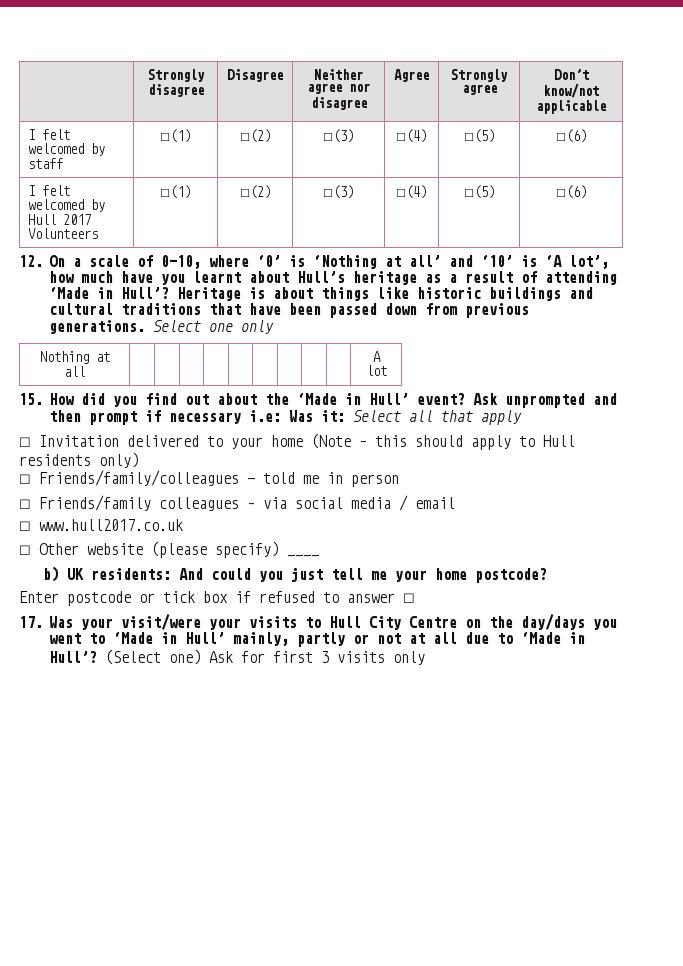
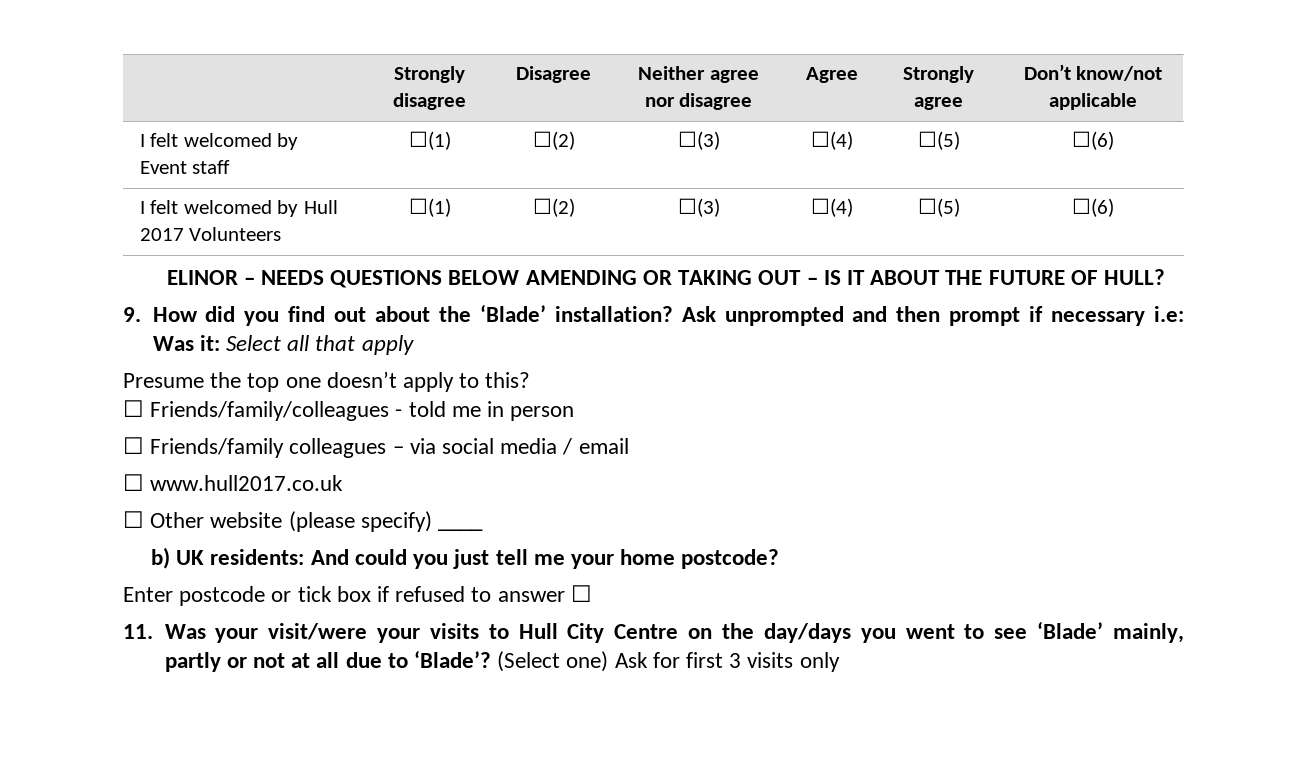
(106, 149) none -> [139,161,187,174] Event
[19,255,610,269] [49,271,618,285] [49,287,594,301] [49,303,530,318] [49,320,275,334] [39,351,110,364] [64,366,85,377] [372,351,381,362] [365,365,387,376] [19,393,43,405] 12. On a scale of 0-10, where ‘0’ is ‘Nothing at all’ and ‘10’ is ‘A lot’, how much have you learnt about Hull’s heritage as a result of attending ‘Made in Hull’? Heritage is about things like historic buildings and cultural traditions that have been passed down from previous generations. Select one only // Nothing at all | | | | | | | | | | A lot // 15. -> [166,269,1165,288] [123,307,141,322] ELINOR – NEEDS QUESTIONS BELOW AMENDING OR TAKING OUT – IS IT ABOUT THE FUTURE OF HULL? // 9.
[297,393,466,405] ‘Made in Hull’ event? -> [479,305,673,322] ‘Blade’ installation?
[19,433,575,450] [19,452,139,468] ☐ Invitation delivered to your home (Note – this should apply to Hull residents only) -> [123,371,531,392] Presume the top one doesn’t apply to this?
[19,616,43,628] 17. -> [123,624,153,639] 11.
[113,632,226,644] ‘Made in Hull’ -> [994,622,1104,639] see ‘Blade’
[521,632,586,644] [49,651,98,663] ‘Made in Hull’? -> [413,651,491,668] ‘Blade’?

